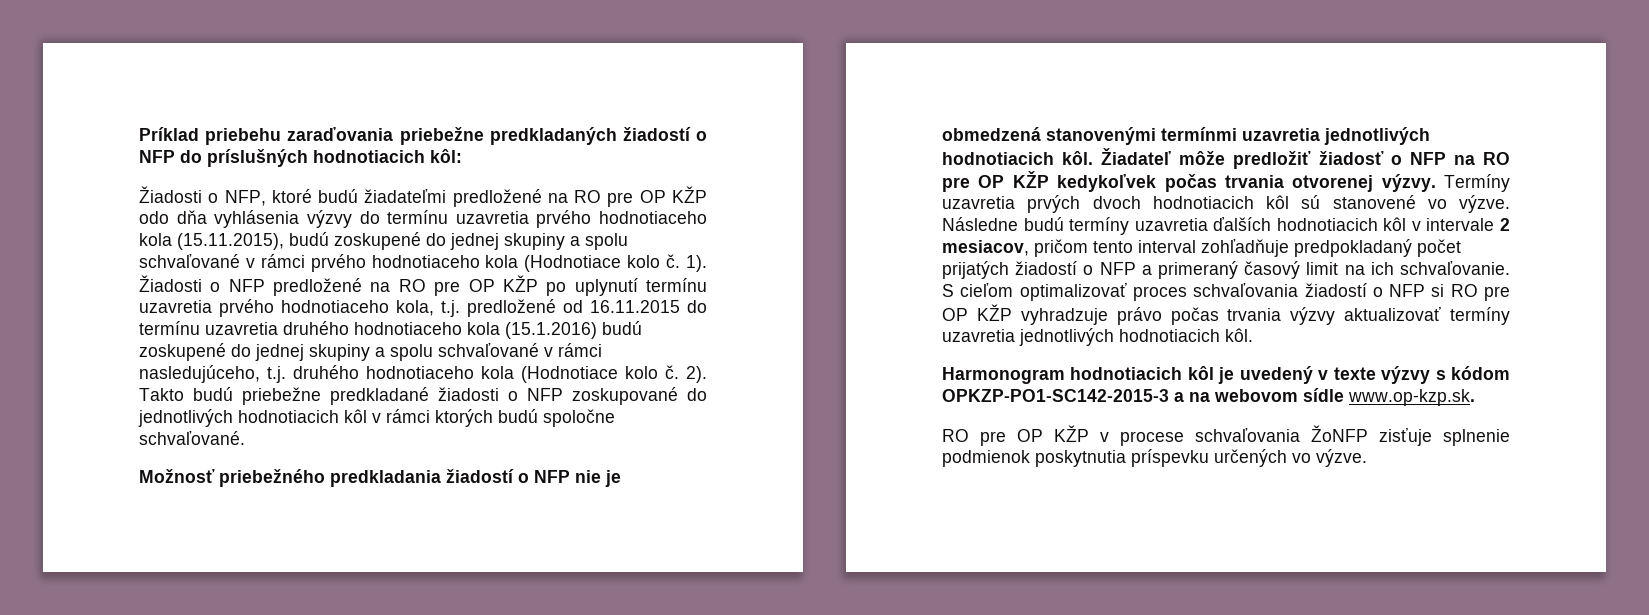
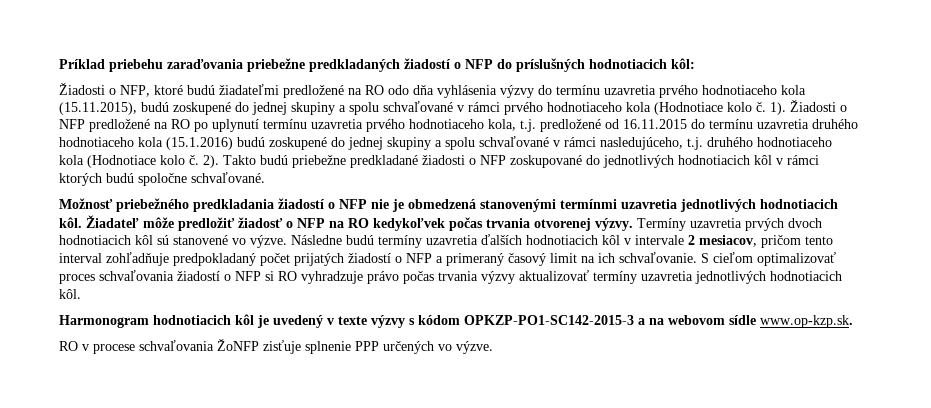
[607,186,707,207] pre OP KŽP -> (384, 90) none
[434,275,538,296] pre OP KŽP -> (190, 124) none
[942,171,1049,192] pre OP KŽP -> (369, 223) none
[1484,286,1510,301] [942,304,1012,321] pre OP KŽP -> (297, 276) none
[980,425,1089,446] pre OP KŽP -> (78, 346) none
[942,449,1209,467] podmienok poskytnutia príspevku -> [355,341,379,351] PPP

